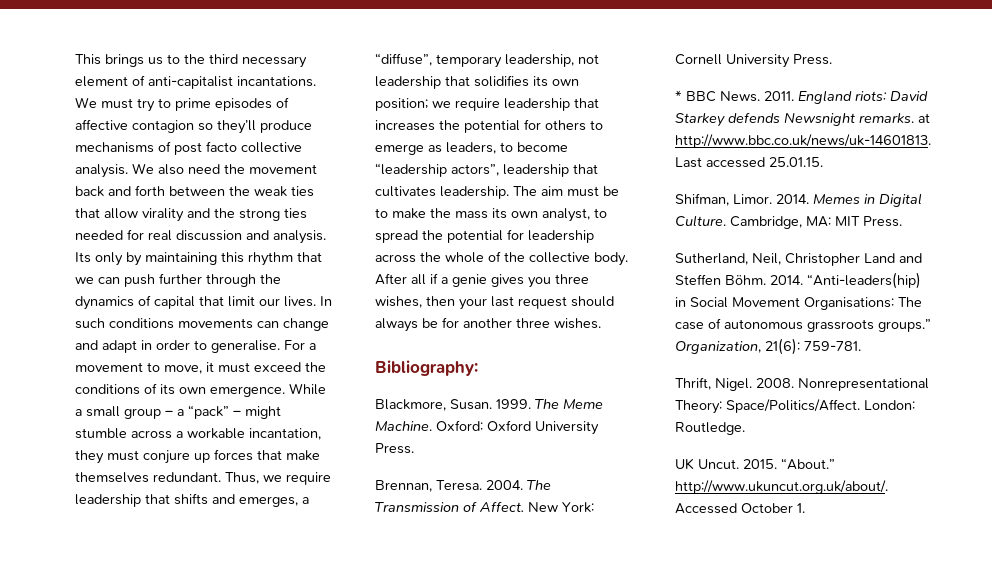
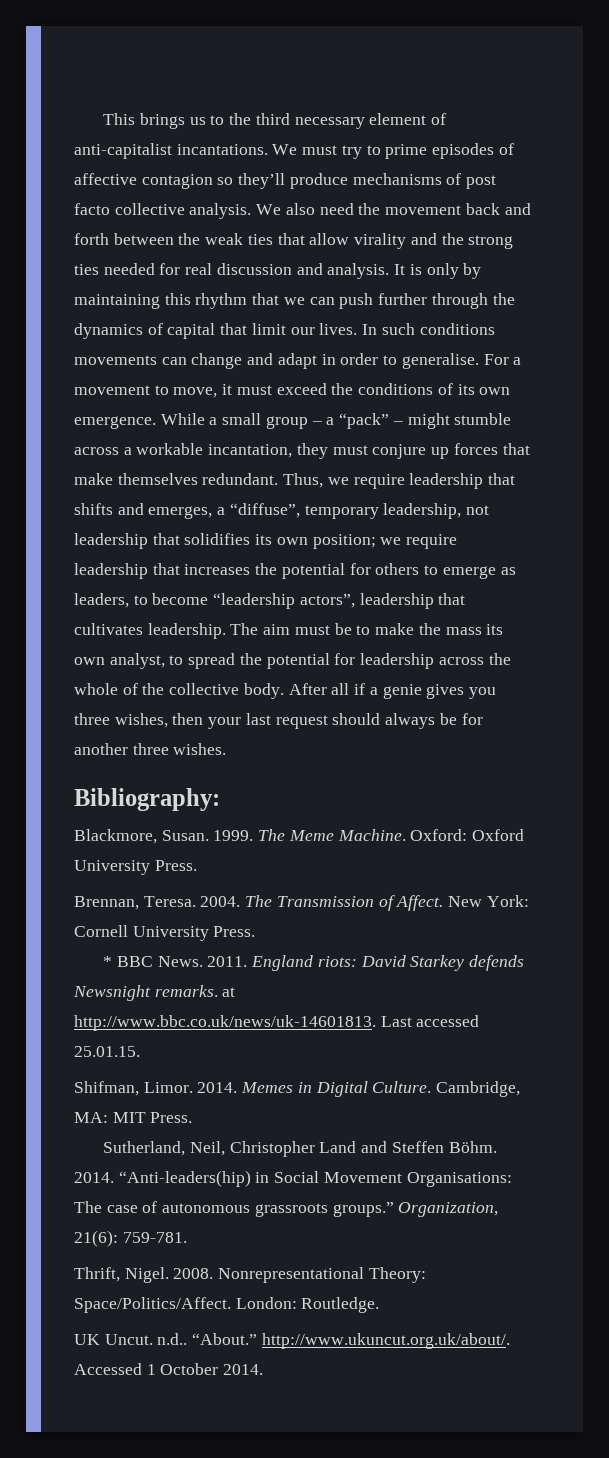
[75,252,91,263] Its -> [394,264,422,275] It is
[743,459,777,469] 2015. -> [157,1333,188,1345] n.d..
[741,503,805,513] October 1. -> [146,1363,264,1375] 1 October 2014.

